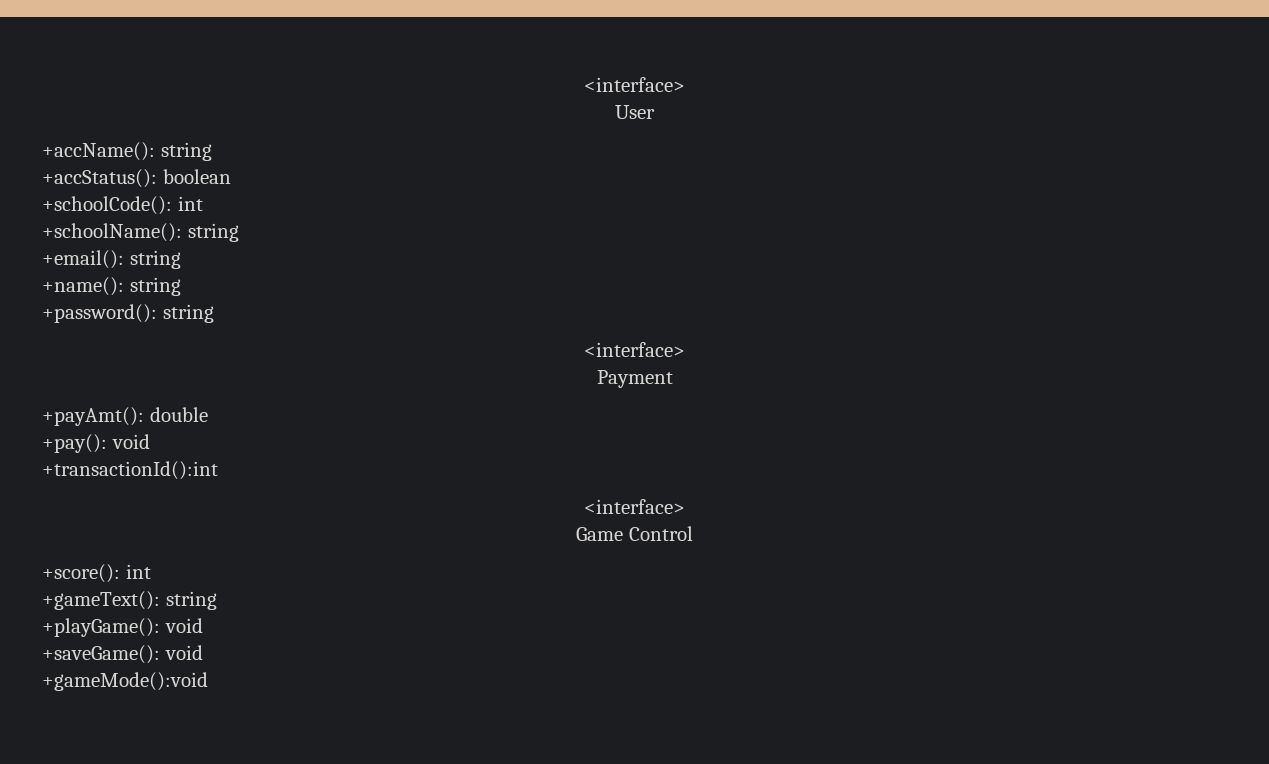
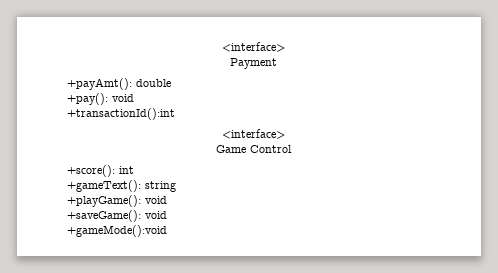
[584,77,685,92] [615,105,655,119] [42,142,212,161] [42,169,231,188] [42,196,203,215] [42,223,239,242] [42,250,181,269] [42,277,181,296] [42,304,214,323] [584,342,685,357] <interface> // User // +accName(): string // +accStatus(): boolean // +schoolCode(): int // +schoolName(): string // +email(): string // +name(): string // +password(): string // <interface> -> [221,42,285,52] <interface>

